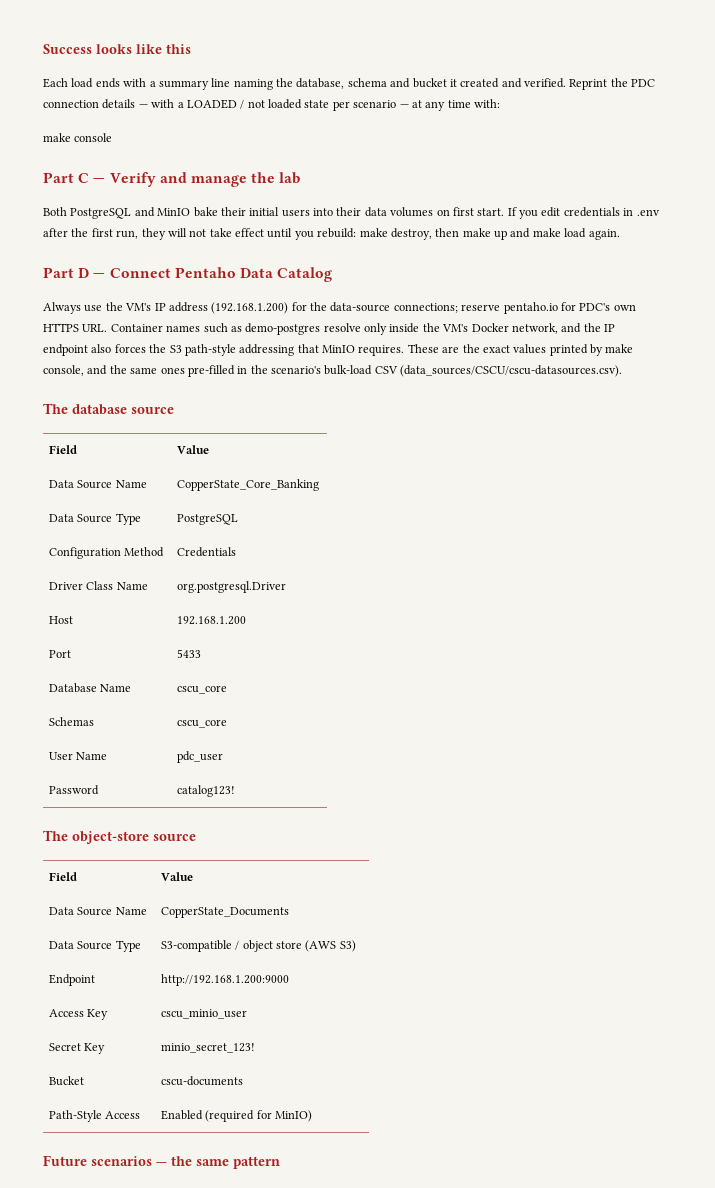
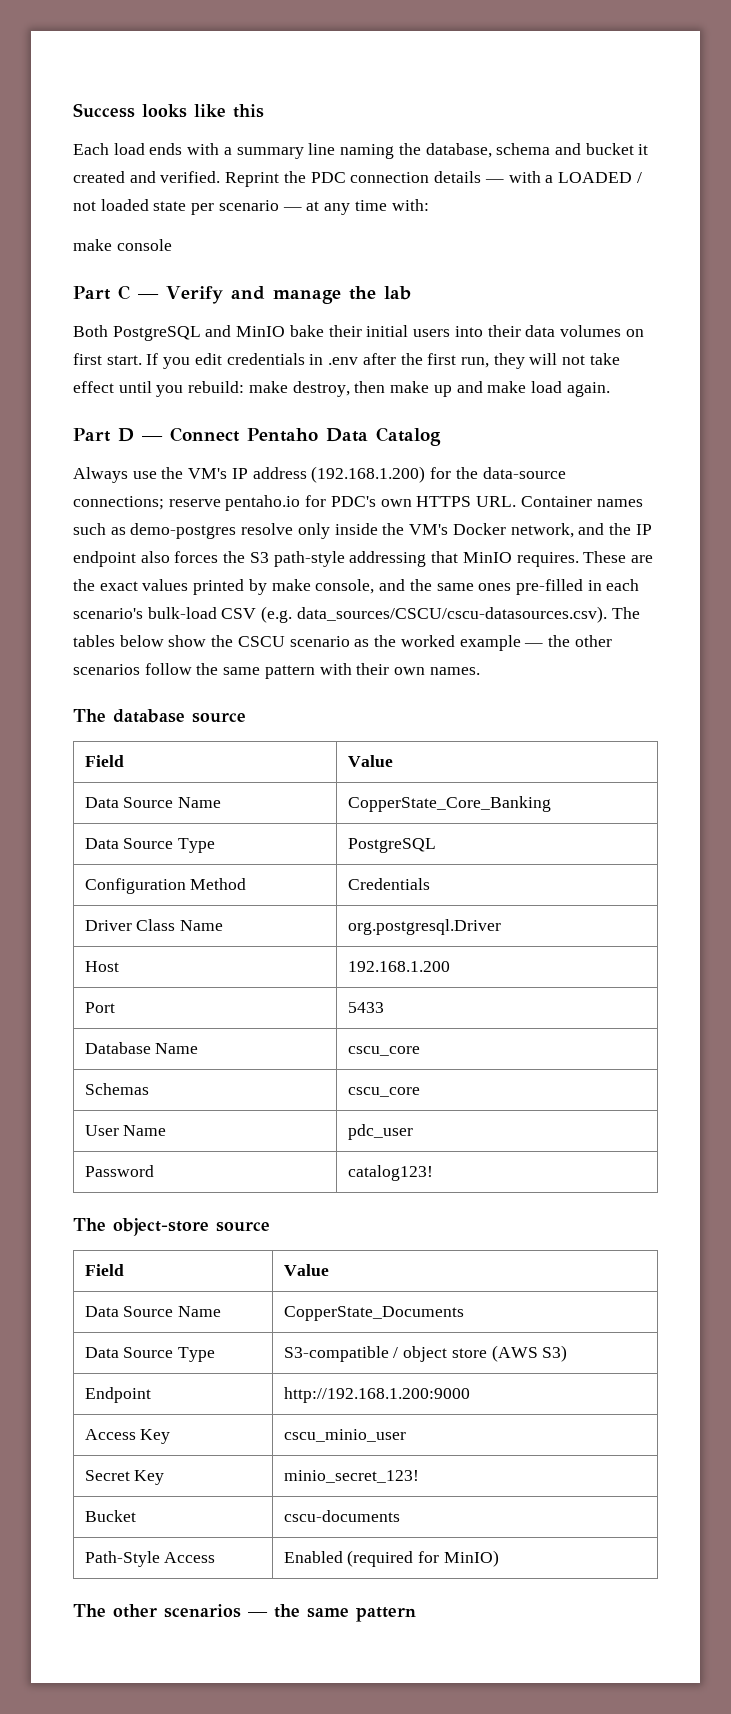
[250,365,268,374] the -> [606,579,640,591] each
[400,365,623,377] (data_sources/CSCU/cscu-datasources.csv). -> [261,606,640,623] [73,635,612,651] [73,663,480,679] (e.g. data_sources/CSCU/cscu-datasources.csv). The tables below show the CSCU scenario as the worked example — the other scenarios follow the same pattern with their own names.
[43,1155,87,1166] Future -> [73,1604,157,1618] The other

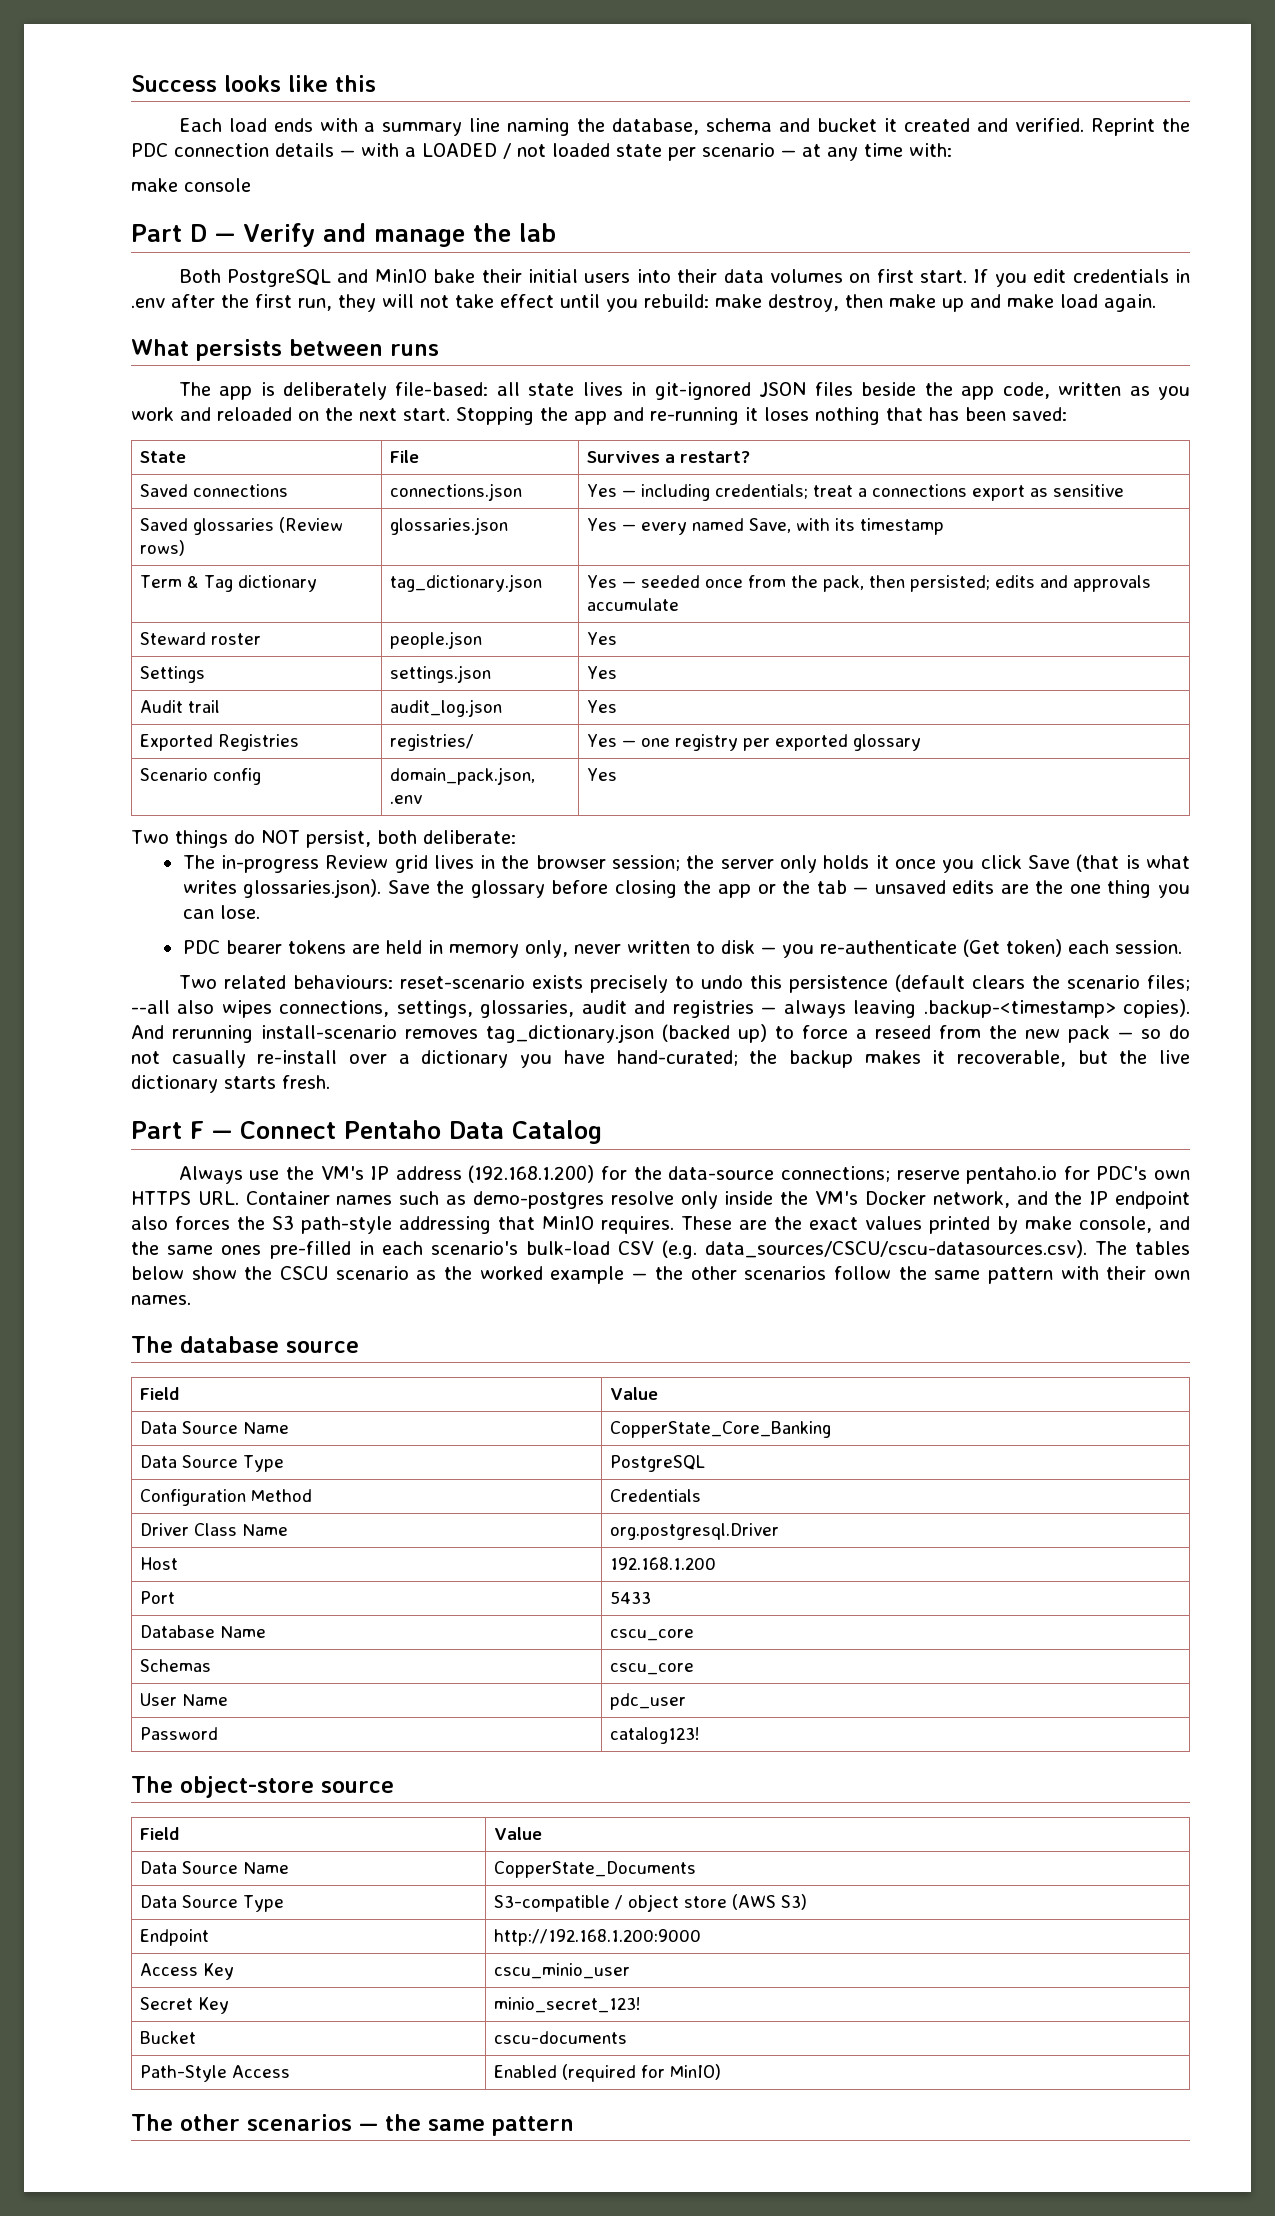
[118,285,130,300] C -> [190,224,207,242] D
[73,428,134,442] // Part D -> [131,339,439,361] [178,382,1190,400] [131,407,1067,425] [140,451,187,463] [390,450,420,463] [587,451,751,463] [140,484,289,497] [390,483,523,501] [587,484,1125,501] [140,517,344,535] [140,540,186,556] [390,517,509,535] [587,518,945,535] [140,575,317,592] [390,574,543,592] [587,575,1152,592] [587,598,680,611] [140,632,262,645] [390,631,483,649] [587,632,618,645] [140,666,206,683] [390,665,492,683] [587,666,618,679] [140,700,221,713] [390,699,503,717] [587,700,618,713] [140,734,300,751] [390,734,475,751] [587,734,922,751] [140,768,262,785] [390,767,536,785] [390,795,423,804] [587,768,618,781] [131,830,516,848] [182,854,1191,873] [182,879,1190,898] [182,905,260,919] [182,939,1182,958] [178,974,1191,993] [131,999,1190,1018] [131,1024,1191,1043] [131,1050,1190,1068] [131,1075,330,1093] [131,1121,204,1139] // What persists between runs // The app is deliberately file-based: all state lives in git-ignored JSON files beside the app code, written as you work and reloaded on the next start. Stopping the app and re-running it loses nothing that has been saved: // State | File | Survives a restart? // Saved connections | connections.json | Yes — including credentials; treat a connections export as sensitive // Saved glossaries (Review rows) | glossaries.json | Yes — every named Save, with its timestamp // Term & Tag dictionary | tag_dictionary.json | Yes — seeded once from the pack, then persisted; edits and approvals accumulate // Steward roster | people.json | Yes // Settings | settings.json | Yes // Audit trail | audit_log.json | Yes // Exported Registries | registries/ | Yes — one registry per exported glossary // Scenario config | domain_pack.json, .env | Yes // Two things do NOT persist, both deliberate: // The in-progress Review grid lives in the browser session; the server only holds it once you click Save (that is what writes glossaries.json). Save the glossary before closing the app or the tab — unsaved edits are the one thing you can lose. // PDC bearer tokens are held in memory only, never written to disk — you re-authenticate (Get token) each session. // Two related behaviours: reset-scenario exists precisely to undo this persistence (default clears the scenario files; --all also wipes connections, settings, glossaries, audit and registries — always leaving .backup-<timestamp> copies). And rerunning install-scenario removes tag_dictionary.json (backed up) to force a reseed from the new pack — so do not casually re-install over a dictionary you have hand-curated; the backup makes it recoverable, but the live dictionary starts fresh. // Part F

